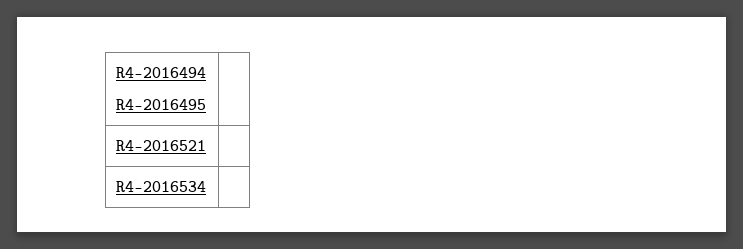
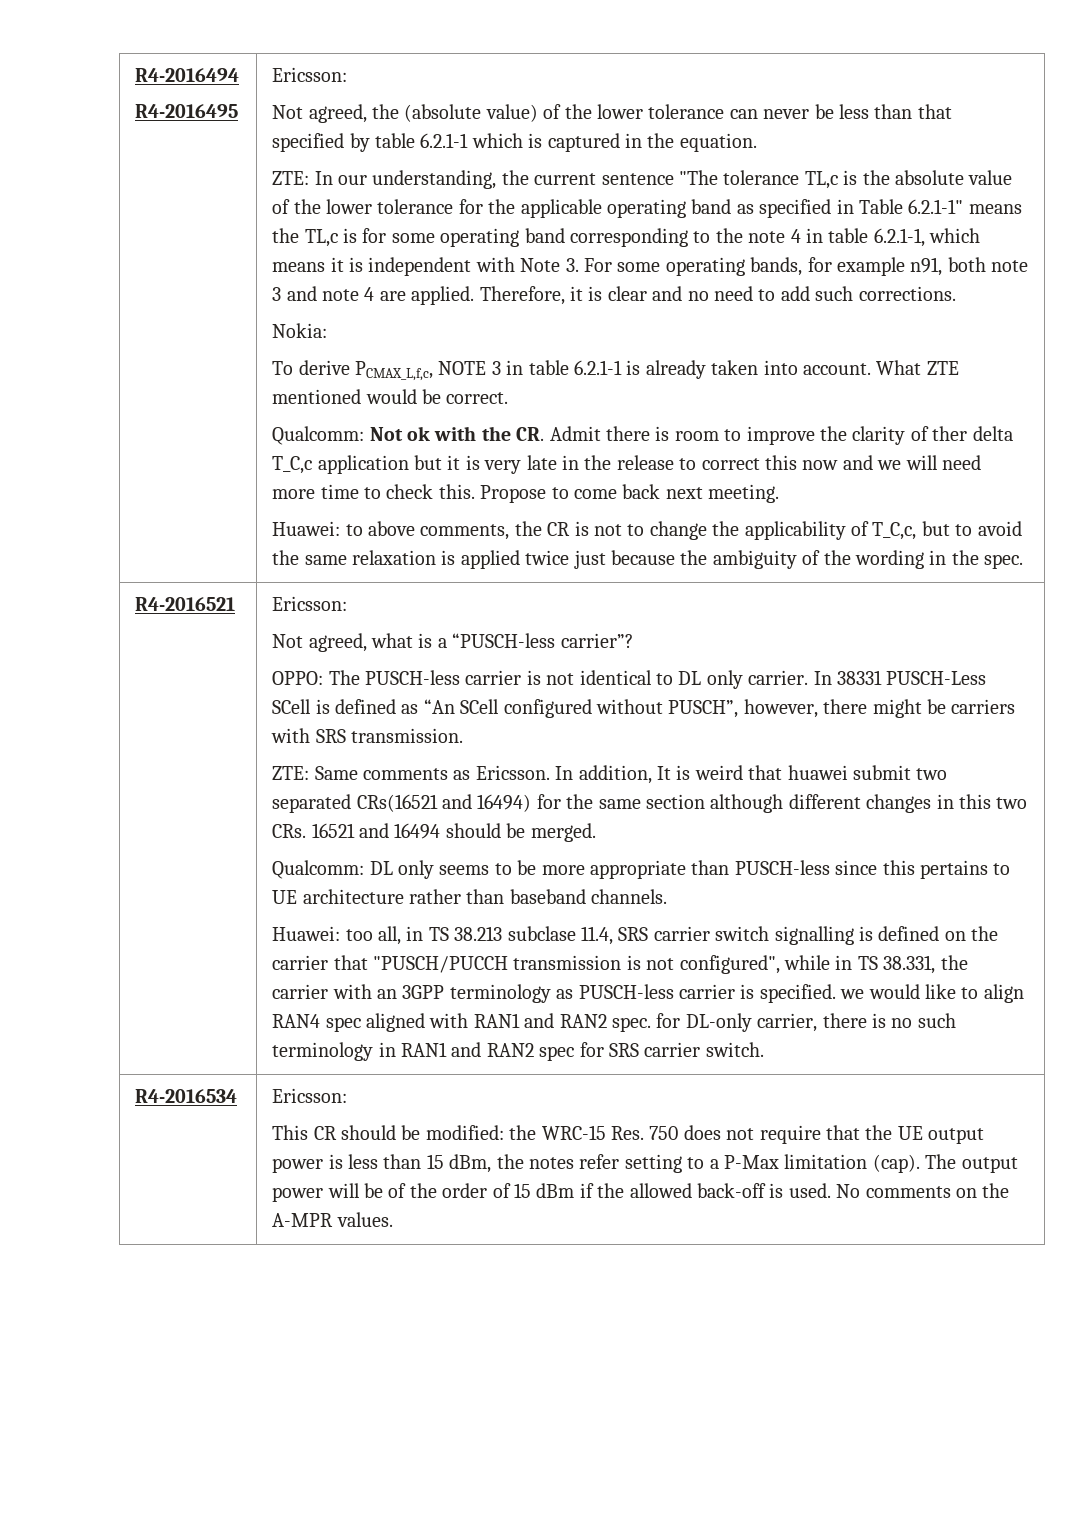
[116,140,207,151] [116,181,207,192] // R4-2016521 | // R4-2016534 | -> [272,67,348,82] [272,104,952,123] [272,133,757,152] [272,170,1013,189] [272,199,1022,218] [272,228,981,247] [272,257,1029,276] [272,286,956,305] [272,323,328,338] [272,360,959,381] [272,389,509,404] [272,426,1013,445] [272,455,982,474] [272,484,780,503] [272,521,1022,540] [272,550,1024,569] [135,597,236,611] [272,596,348,611] [272,633,633,652] [272,670,987,689] [272,699,1016,718] [271,728,464,743] [272,765,948,784] [272,794,1028,813] [272,823,596,842] [272,860,1011,879] [272,889,668,904] [272,926,999,945] [272,955,968,974] [272,984,1024,1003] [272,1013,956,1032] [272,1042,764,1061] [135,1089,238,1103] [272,1088,348,1103] [272,1125,985,1144] [272,1154,1018,1173] [272,1183,1010,1202] [272,1212,393,1227] Ericsson: // Not agreed, the (absolute value) of the lower tolerance can never be less than that specified by table 6.2.1-1 which is captured in the equation. // ZTE: In our understanding, the current sentence "The tolerance TL,c is the absolute value of the lower tolerance for the applicable operating band as specified in Table 6.2.1-1" means the TL,c is for some operating band corresponding to the note 4 in table 6.2.1-1, which means it is independent with Note 3. For some operating bands, for example n91, both note 3 and note 4 are applied. Therefore, it is clear and no need to add such corrections. // Nokia: // To derive PCMAX_L,f,c, NOTE 3 in table 6.2.1-1 is already taken into account. What ZTE mentioned would be correct. // Qualcomm: Not ok with the CR. Admit there is room to improve the clarity of ther delta T_C,c application but it is very late in the release to correct this now and we will need more time to check this. Propose to come back next meeting. // Huawei: to above comments, the CR is not to change the applicability of T_C,c, but to avoid the same relaxation is applied twice just because the ambiguity of the wording in the spec. // R4-2016521 | Ericsson: // Not agreed, what is a “PUSCH-less carrier”? // OPPO: The PUSCH-less carrier is not identical to DL only carrier. In 38331 PUSCH-Less SCell is defined as “An SCell configured without PUSCH”, however, there might be carriers with SRS transmission. // ZTE: Same comments as Ericsson. In addition, It is weird that huawei submit two separated CRs(16521 and 16494) for the same section although different changes in this two CRs. 16521 and 16494 should be merged. // Qualcomm: DL only seems to be more appropriate than PUSCH-less since this pertains to UE architecture rather than baseband channels. // Huawei: too all, in TS 38.213 subclase 11.4, SRS carrier switch signalling is defined on the carrier that "PUSCH/PUCCH transmission is not configured", while in TS 38.331, the carrier with an 3GPP terminology as PUSCH-less carrier is specified. we would like to align RAN4 spec aligned with RAN1 and RAN2 spec. for DL-only carrier, there is no such terminology in RAN1 and RAN2 spec for SRS carrier switch. // R4-2016534 | Ericsson: // This CR should be modified: the WRC-15 Res. 750 does not require that the UE output power is less than 15 dBm, the notes refer setting to a P-Max limitation (cap). The output power will be of the order of 15 dBm if the allowed back-off is used. No comments on the A-MPR values.

